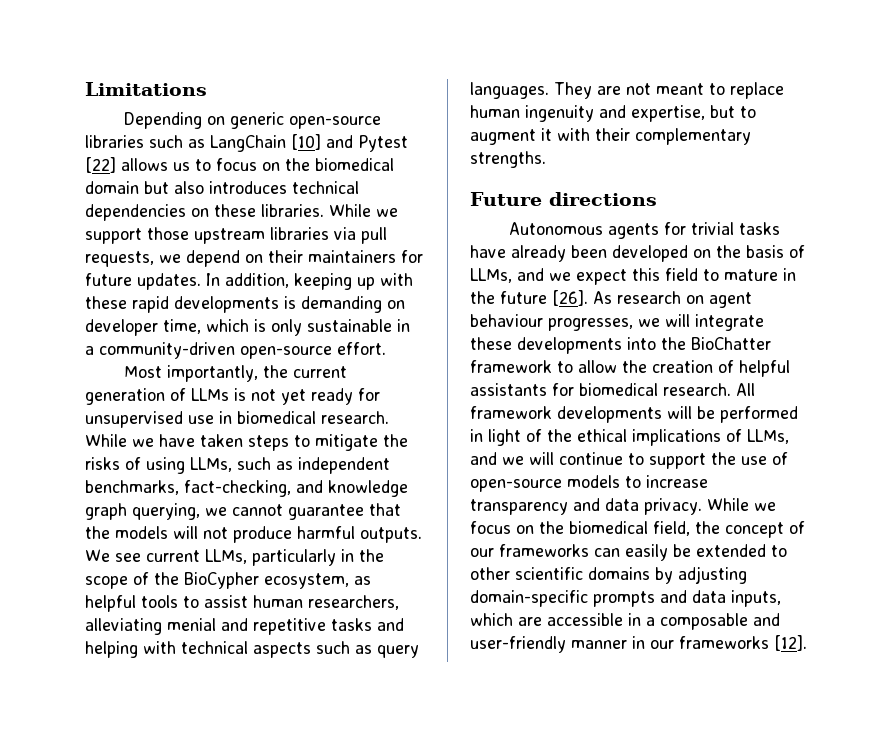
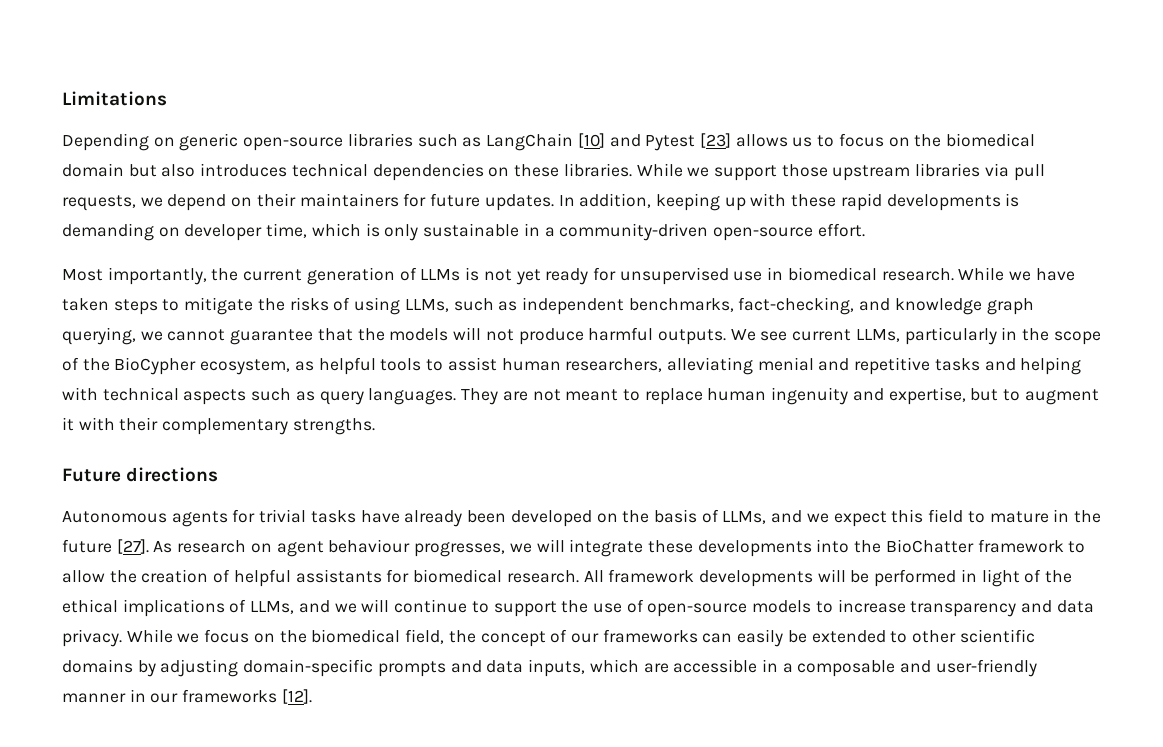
[85,157,116,173] [22] -> [699,133,731,148] [23]
[552,290,588,306] [26]. -> [116,539,149,554] [27].

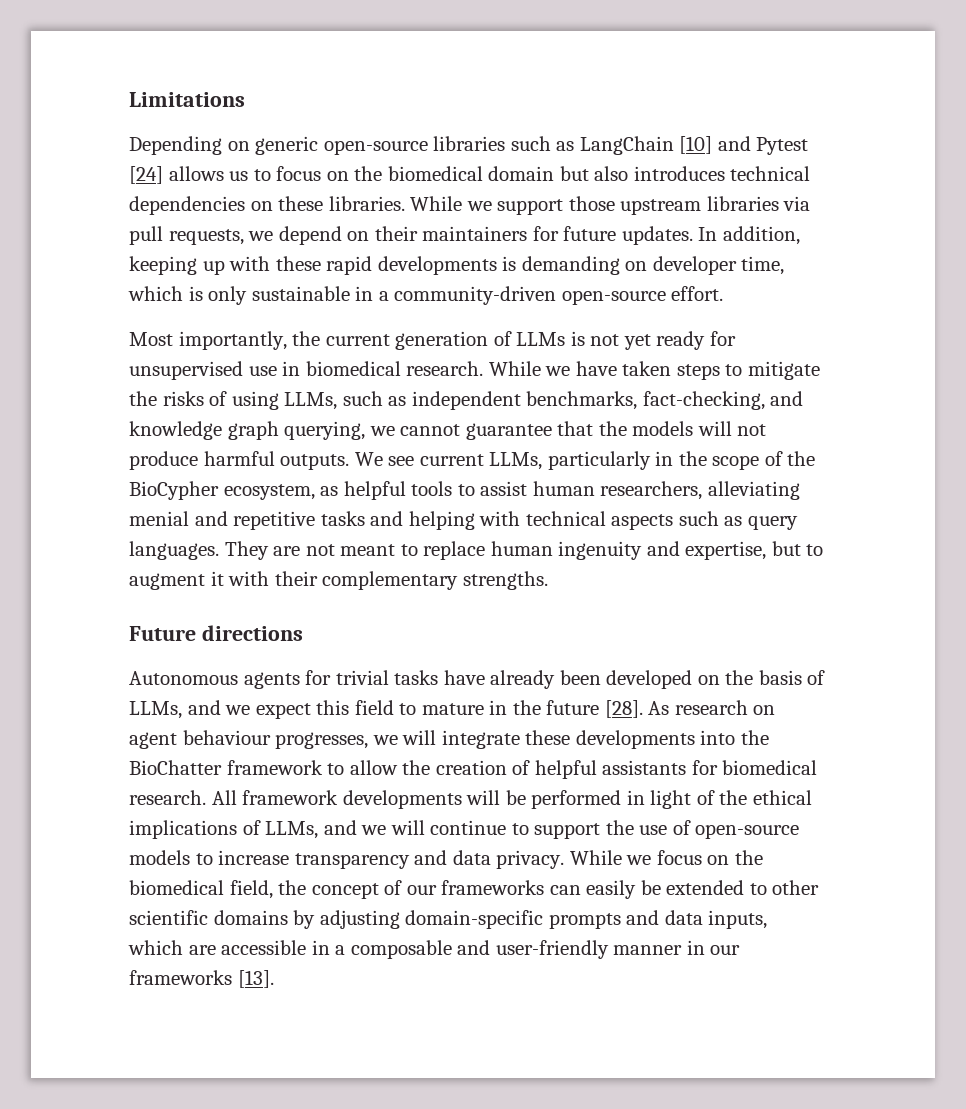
[699,133,731,148] [23] -> [129,166,163,184] [24]
[116,539,149,554] [27]. -> [604,700,643,718] [28].
[281,689,312,704] [12]. -> [237,970,274,988] [13].

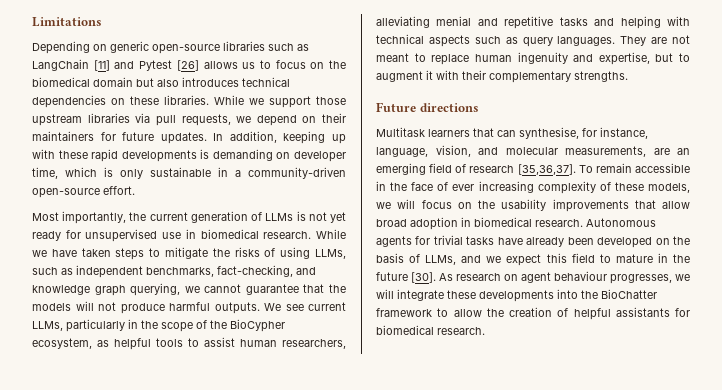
[679,136,713,154] [10] -> [93,60,110,71] [11]
[129,166,163,184] [24] -> [176,60,199,71] [26]
(303, 633) none -> [376,127,648,139] [376,145,690,157] [376,163,690,175] [376,181,690,194] [376,199,690,212] [376,217,583,230] Multitask learners that can synthesise, for instance, language, vision, and molecular measurements, are an emerging field of research [35,36,37]. To remain accessible in the face of ever increasing complexity of these models, we will focus on the usability improvements that allow broad adoption in biomedical research.
[604,700,643,718] [28]. -> [411,272,436,283] [30].
[211,790,812,809] [129,820,800,839] [129,850,763,869] [129,880,820,899] [129,910,768,929] [128,940,741,959] [129,970,274,988] All framework developments will be performed in light of the ethical implications of LLMs, and we will continue to support the use of open-source models to increase transparency and data privacy. While we focus on the biomedical field, the concept of our frameworks can easily be extended to other scientific domains by adjusting domain-specific prompts and data inputs, which are accessible in a composable and user-friendly manner in our frameworks [13]. -> (485, 331) none

